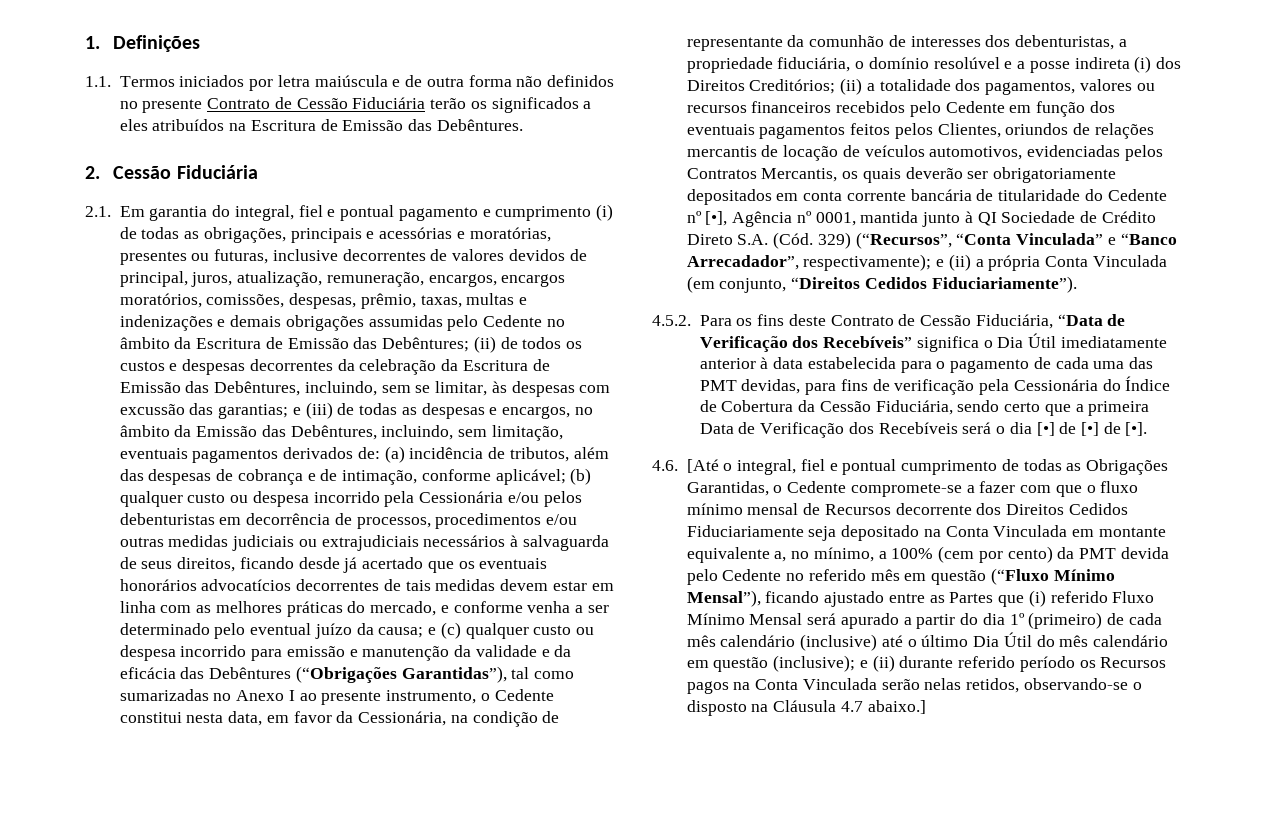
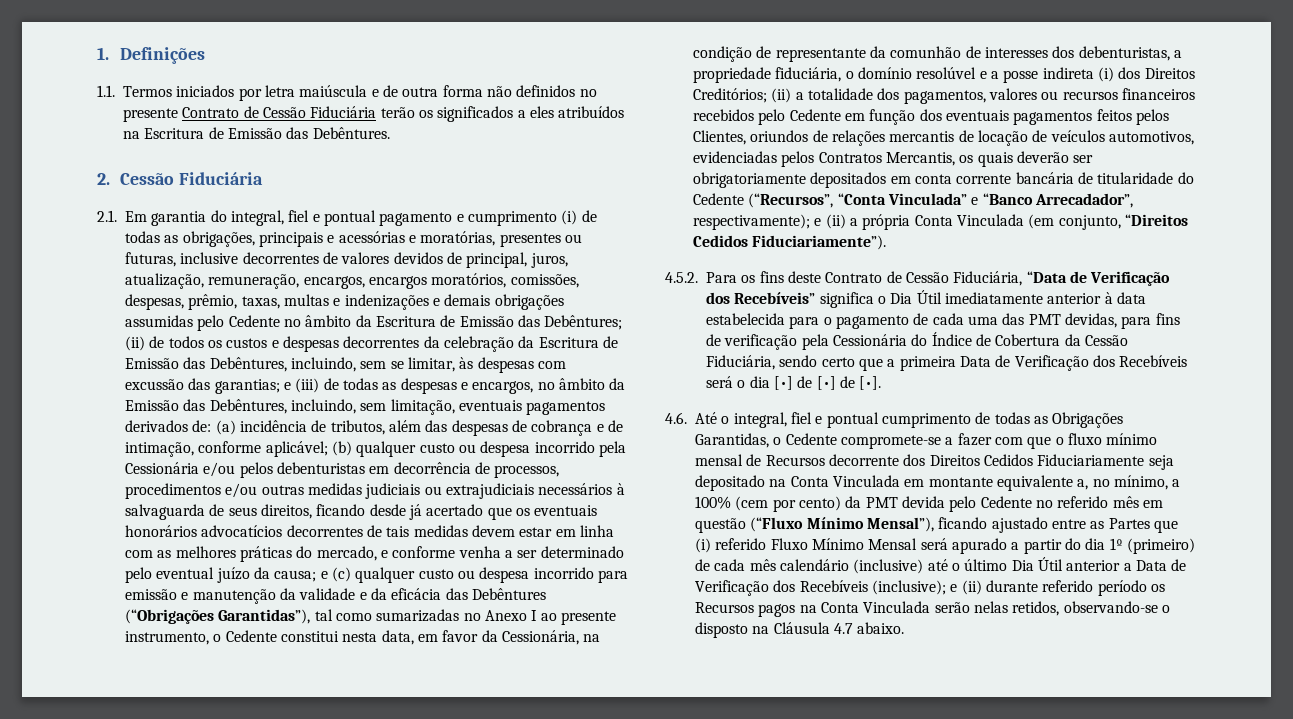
[686,211,1156,227] [686,232,851,249] nº [•], Agência nº 0001, mantida junto à QI Sociedade de Crédito Direto S.A. (Cód. 329) -> (744, 199) none
[686,459,719,473] [Até -> [695,412,717,424] Até
[1036,635,1168,647] [686,657,769,672] do mês calendário em questão -> [1066,559,1187,571] [695,580,868,596] anterior a Data de Verificação dos Recebíveis
[867,700,926,714] abaixo.] -> [857,622,905,634] abaixo.

